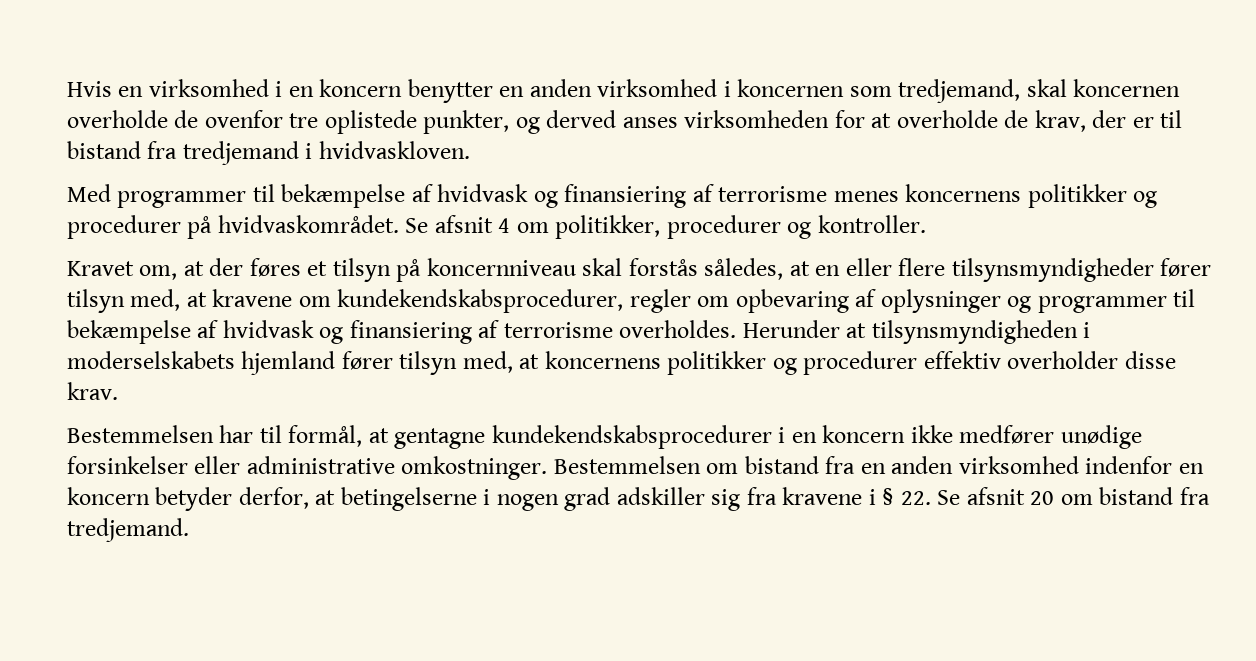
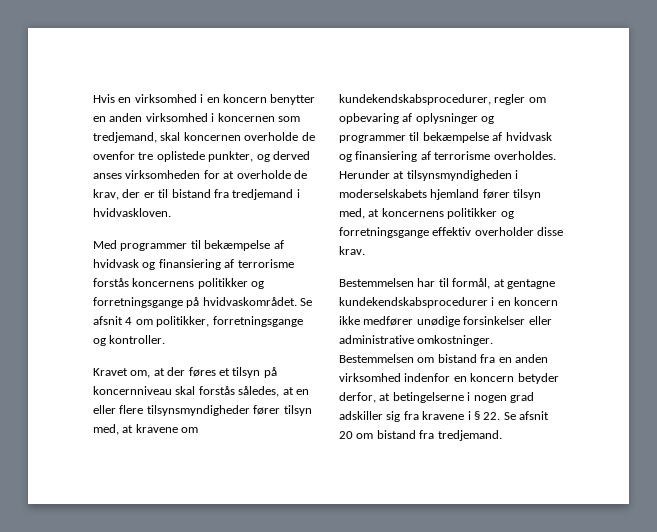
[833,184,1158,208] [67,215,181,239] menes koncernens politikker og procedurer -> [93,278,265,289] [93,297,183,308] forstås koncernens politikker og forretningsgange
[666,215,781,239] procedurer -> [212,316,303,327] forretningsgange
[803,351,918,375] procedurer -> [339,227,429,238] forretningsgange

